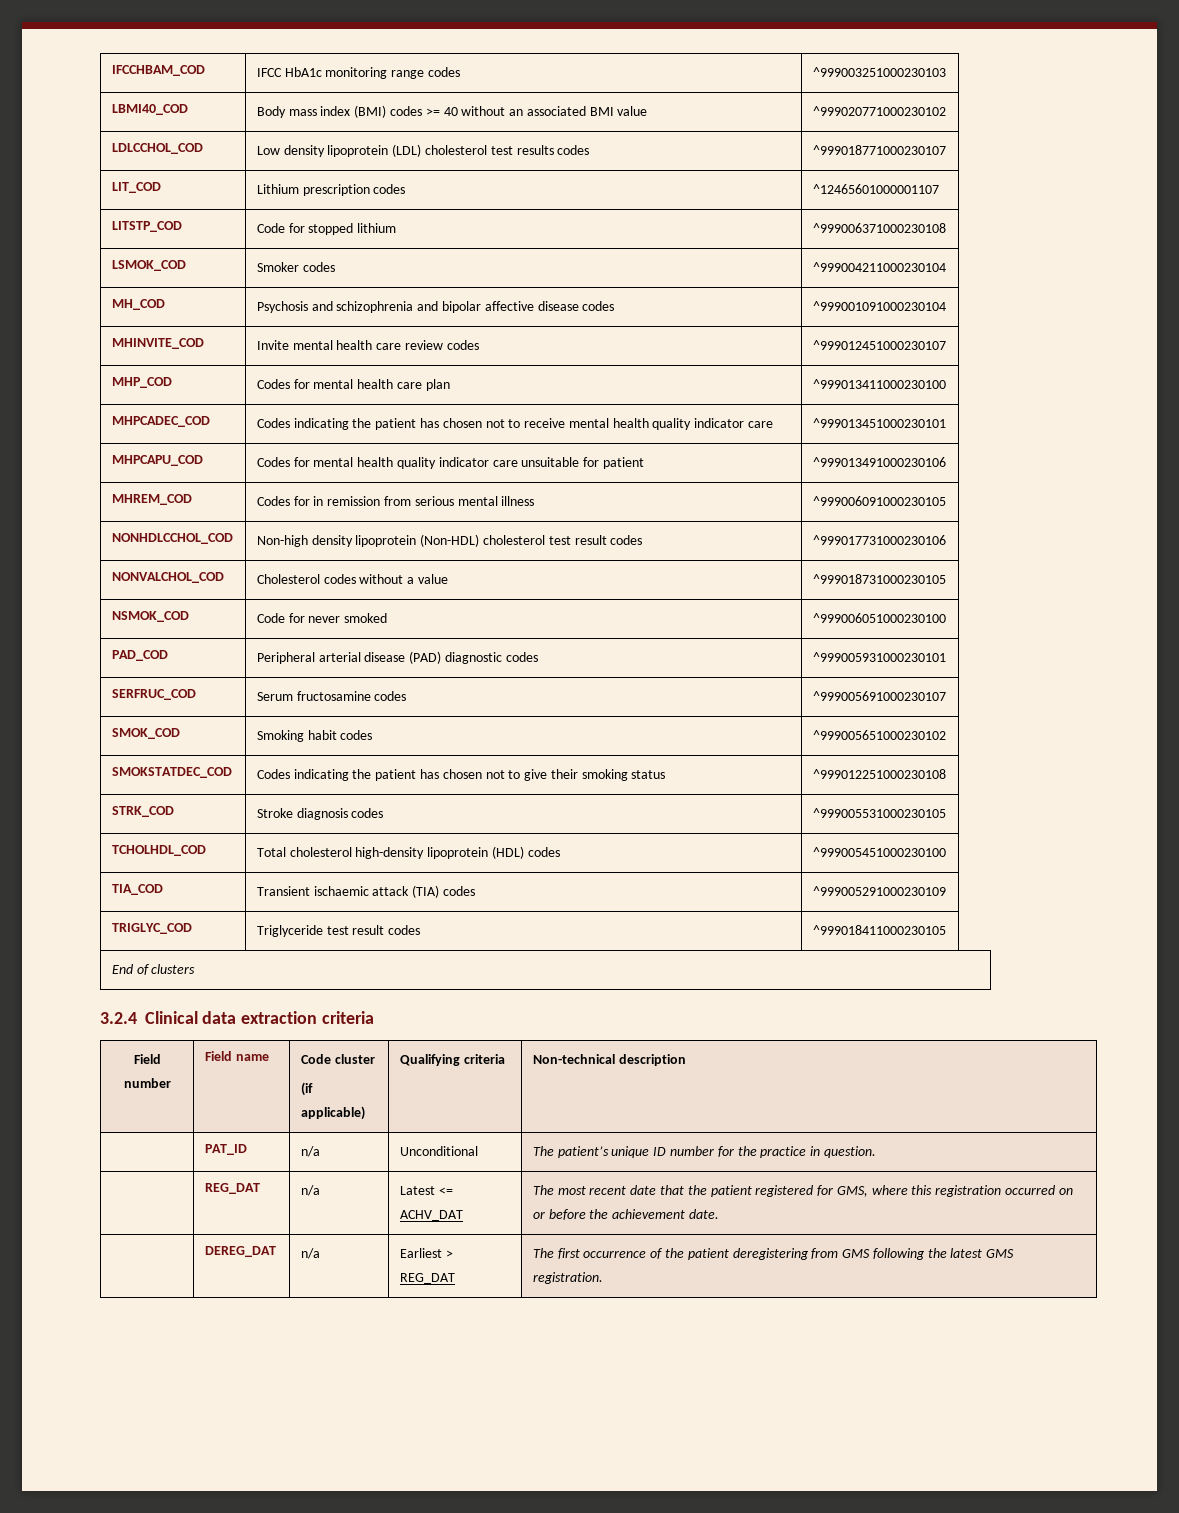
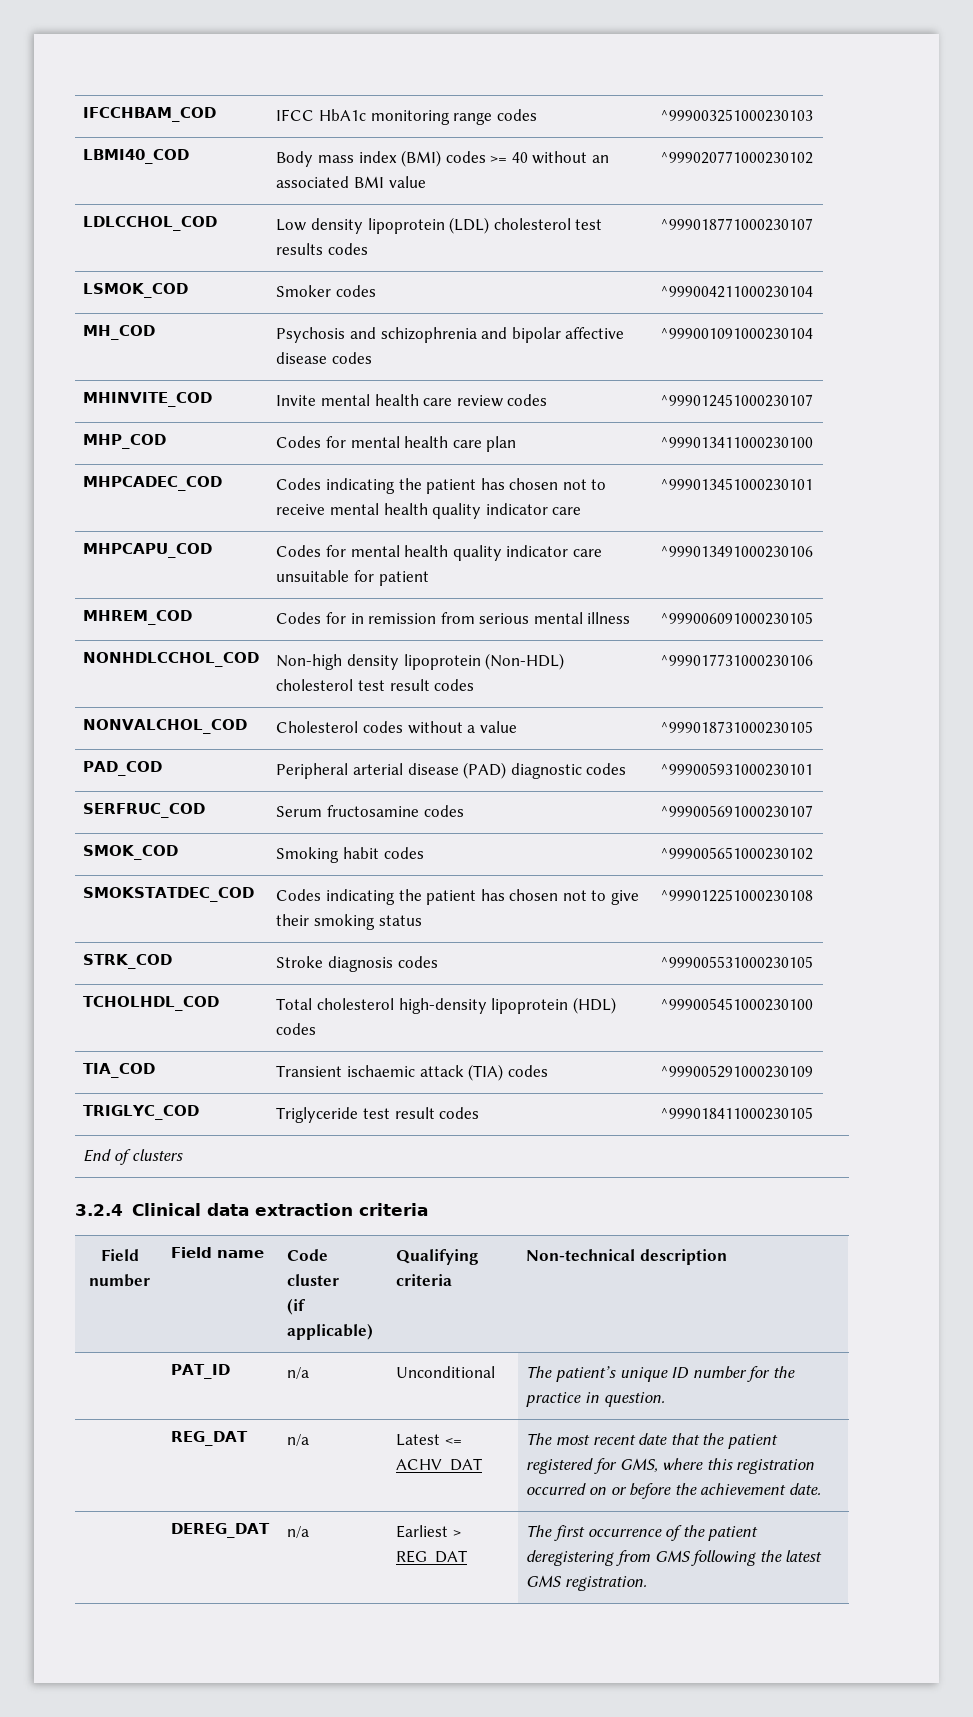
[111,182,161,193] [256,184,406,196] [812,184,939,194] [111,221,182,232] [256,223,397,235] [812,223,946,233] // LIT_COD | Lithium prescription codes | ^12465601000001107 // LITSTP_COD | Code for stopped lithium | ^999006371000230108 -> (814, 224) none
[111,611,189,622] [256,613,388,623] [812,613,946,623] // NSMOK_COD | Code for never smoked | ^999006051000230100 -> (814, 727) none

